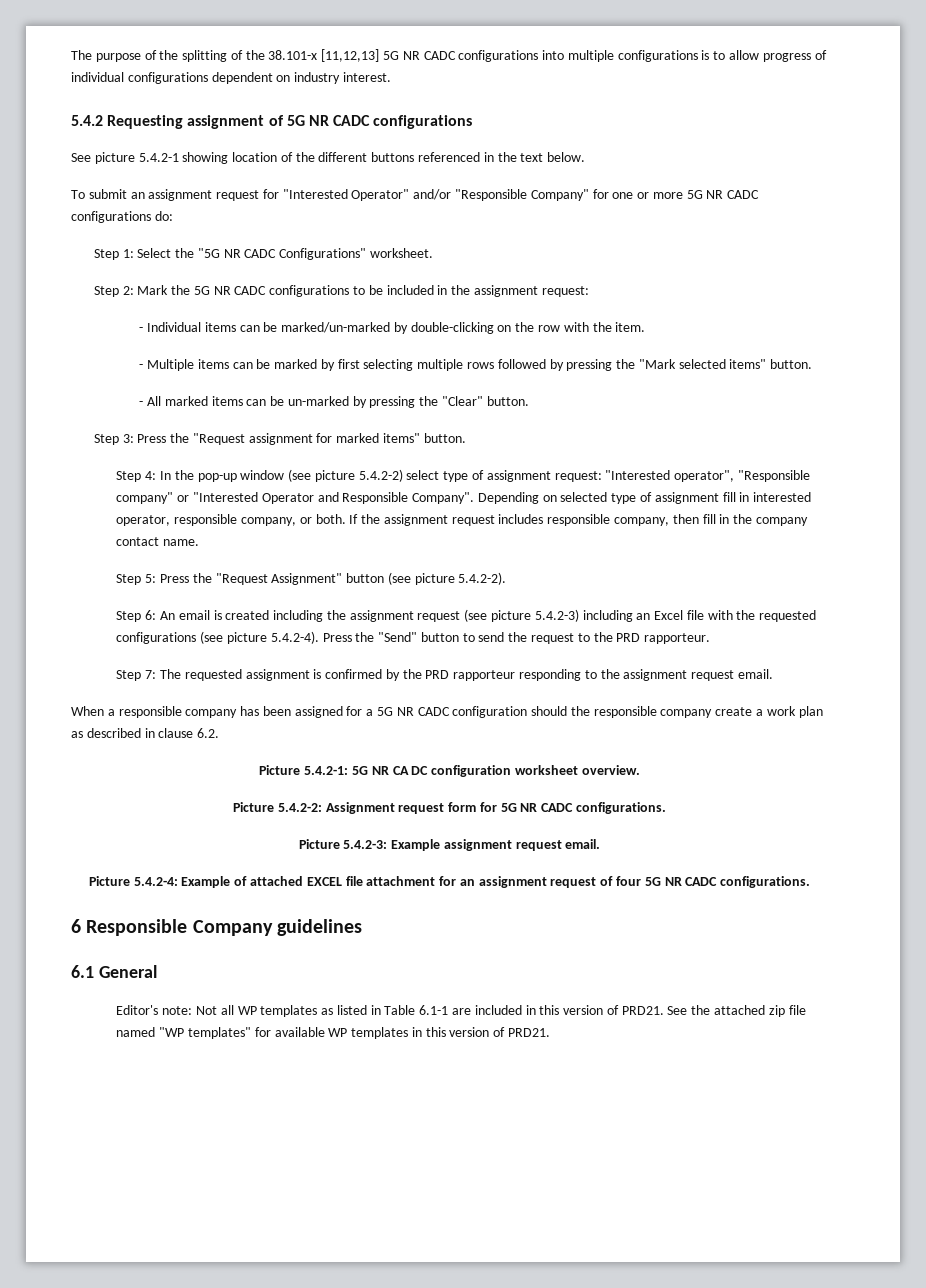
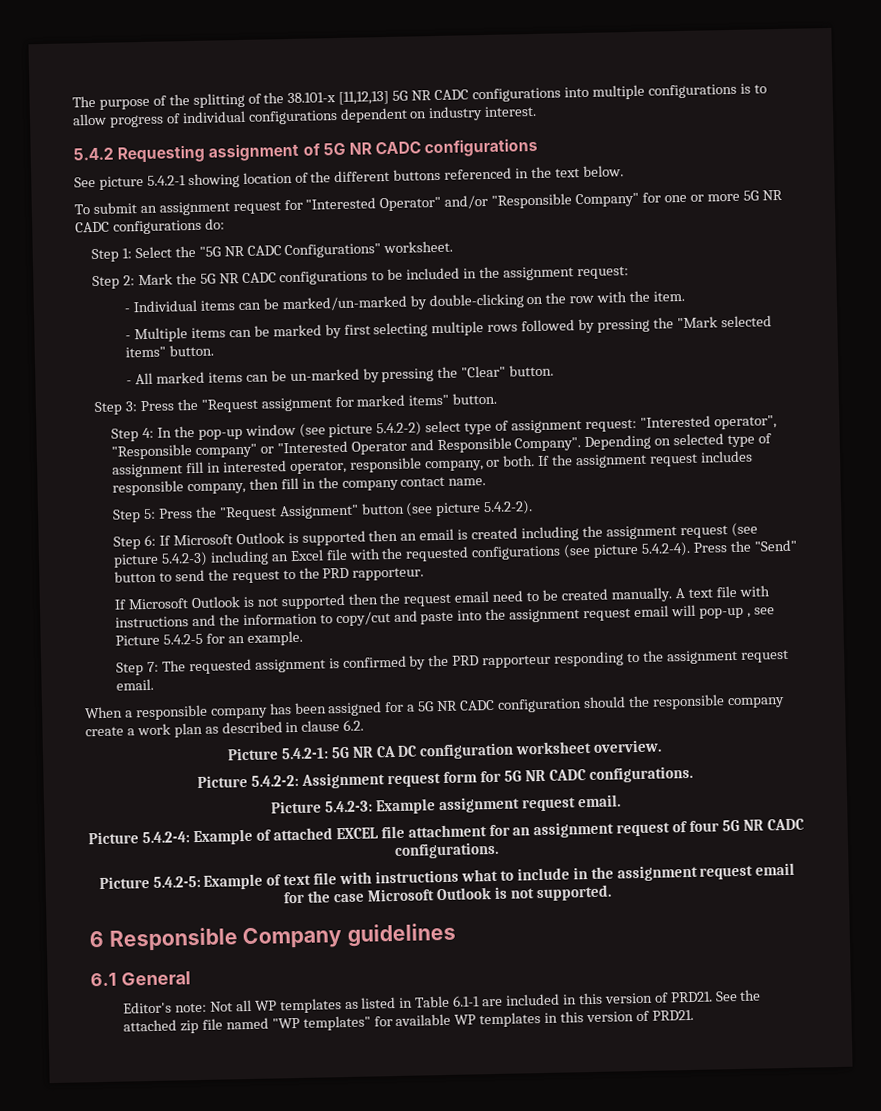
[160,611,176,620] An -> [158,529,418,546] If Microsoft Outlook is supported then an
(711, 638) none -> [114,585,770,610] [115,604,775,628] [115,630,303,646] // If Microsoft Outlook is not supported then the request email need to be created manually. A text file with instructions and the information to copy/cut and paste into the assignment request email will pop-up , see Picture 5.4.2-5 for an example.
(811, 882) none -> [98,862,796,890] [283,884,612,904] // Picture 5.4.2-5: Example of text file with instructions what to include in the assignment request email for the case Microsoft Outlook is not supported.

